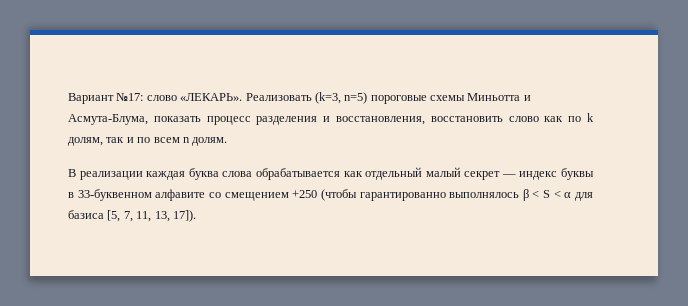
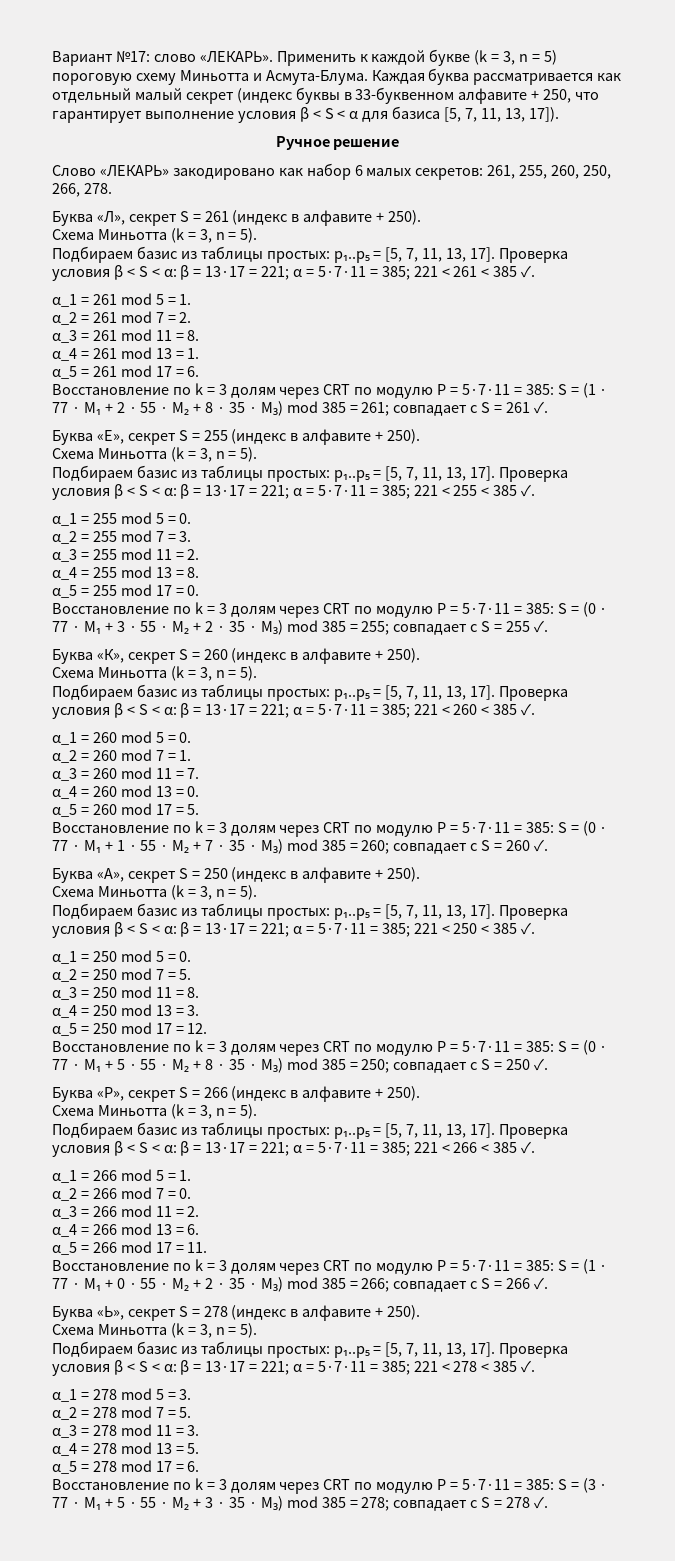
[245,92,531,104] [68,113,594,125] [68,137,228,146] [68,168,340,180] Реализовать (k=3, n=5) пороговые схемы Миньотта и Асмута-Блума, показать процесс разделения и восстановления, восстановить слово как по k долям, так и по всем n долям. // В реализации каждая буква слова обрабатывается -> [276,49,557,66] [52,68,594,85] Применить к каждой букве (k = 3, n = 5) пороговую схему Миньотта и Асмута-Блума. Каждая буква рассматривается
[501,171,558,180] — индекс -> [236,88,292,103] (индекс
[208,189,520,201] со смещением +250 (чтобы гарантированно выполнялось -> [531,89,600,103] [52,111,296,123] + 250, что гарантирует выполнение условия
(196, 216) none -> [275,136,400,150] [52,163,612,180] [52,183,112,197] [52,210,422,226] [52,228,258,243] [52,246,568,263] [52,265,536,281] [52,293,192,307] [52,311,192,325] [52,329,200,343] [52,347,200,361] [52,365,200,379] [52,383,608,399] [52,401,548,416] [52,429,421,445] [52,447,258,462] [52,465,568,482] [52,484,536,500] [52,512,192,526] [52,530,192,544] [52,548,200,562] [52,566,200,580] [52,584,200,598] [52,602,608,618] [52,620,548,635] [52,648,421,664] [52,666,258,681] [52,684,568,701] [52,703,536,719] [52,731,192,745] [52,749,192,763] [52,767,200,781] [52,785,200,799] [52,803,200,817] [52,821,608,837] [52,839,548,854] [52,867,421,883] [52,885,258,900] [52,903,568,920] [52,922,536,938] [52,950,192,964] [52,968,192,982] [52,986,200,1000] [52,1004,200,1018] [52,1022,208,1036] [52,1040,608,1056] [52,1058,548,1073] [52,1086,421,1102] [52,1104,258,1119] [52,1122,568,1139] [52,1141,536,1157] [52,1169,192,1183] [52,1187,192,1201] [52,1205,200,1219] [52,1223,200,1237] [52,1241,208,1255] [52,1259,608,1275] [52,1277,548,1292] [52,1305,421,1321] [52,1323,258,1338] [52,1341,568,1358] [52,1360,536,1376] [52,1388,192,1402] [52,1406,192,1420] [52,1424,200,1438] [52,1442,200,1456] [52,1460,200,1474] [52,1478,608,1494] [52,1496,548,1511] // Ручное решение // Слово «ЛЕКАРЬ» закодировано как набор 6 малых секретов: 261, 255, 260, 250, 266, 278. // Буква «Л», секрет S = 261 (индекс в алфавите + 250). // Схема Миньотта (k = 3, n = 5). // Подбираем базис из таблицы простых: p₁..p₅ = [5, 7, 11, 13, 17]. Проверка условия β < S < α: β = 13·17 = 221; α = 5·7·11 = 385; 221 < 261 < 385 ✓. // α_1 = 261 mod 5 = 1. // α_2 = 261 mod 7 = 2. // α_3 = 261 mod 11 = 8. // α_4 = 261 mod 13 = 1. // α_5 = 261 mod 17 = 6. // Восстановление по k = 3 долям через CRT по модулю P = 5·7·11 = 385: S = (1 · 77 · M₁ + 2 · 55 · M₂ + 8 · 35 · M₃) mod 385 = 261; совпадает с S = 261 ✓. // Буква «Е», секрет S = 255 (индекс в алфавите + 250). // Схема Миньотта (k = 3, n = 5). // Подбираем базис из таблицы простых: p₁..p₅ = [5, 7, 11, 13, 17]. Проверка условия β < S < α: β = 13·17 = 221; α = 5·7·11 = 385; 221 < 255 < 385 ✓. // α_1 = 255 mod 5 = 0. // α_2 = 255 mod 7 = 3. // α_3 = 255 mod 11 = 2. // α_4 = 255 mod 13 = 8. // α_5 = 255 mod 17 = 0. // Восстановление по k = 3 долям через CRT по модулю P = 5·7·11 = 385: S = (0 · 77 · M₁ + 3 · 55 · M₂ + 2 · 35 · M₃) mod 385 = 255; совпадает с S = 255 ✓. // Буква «К», секрет S = 260 (индекс в алфавите + 250). // Схема Миньотта (k = 3, n = 5). // Подбираем базис из таблицы простых: p₁..p₅ = [5, 7, 11, 13, 17]. Проверка условия β < S < α: β = 13·17 = 221; α = 5·7·11 = 385; 221 < 260 < 385 ✓. // α_1 = 260 mod 5 = 0. // α_2 = 260 mod 7 = 1. // α_3 = 260 mod 11 = 7. // α_4 = 260 mod 13 = 0. // α_5 = 260 mod 17 = 5. // Восстановление по k = 3 долям через CRT по модулю P = 5·7·11 = 385: S = (0 · 77 · M₁ + 1 · 55 · M₂ + 7 · 35 · M₃) mod 385 = 260; совпадает с S = 260 ✓. // Буква «А», секрет S = 250 (индекс в алфавите + 250). // Схема Миньотта (k = 3, n = 5). // Подбираем базис из таблицы простых: p₁..p₅ = [5, 7, 11, 13, 17]. Проверка условия β < S < α: β = 13·17 = 221; α = 5·7·11 = 385; 221 < 250 < 385 ✓. // α_1 = 250 mod 5 = 0. // α_2 = 250 mod 7 = 5. // α_3 = 250 mod 11 = 8. // α_4 = 250 mod 13 = 3. // α_5 = 250 mod 17 = 12. // Восстановление по k = 3 долям через CRT по модулю P = 5·7·11 = 385: S = (0 · 77 · M₁ + 5 · 55 · M₂ + 8 · 35 · M₃) mod 385 = 250; совпадает с S = 250 ✓. // Буква «Р», секрет S = 266 (индекс в алфавите + 250). // Схема Миньотта (k = 3, n = 5). // Подбираем базис из таблицы простых: p₁..p₅ = [5, 7, 11, 13, 17]. Проверка условия β < S < α: β = 13·17 = 221; α = 5·7·11 = 385; 221 < 266 < 385 ✓. // α_1 = 266 mod 5 = 1. // α_2 = 266 mod 7 = 0. // α_3 = 266 mod 11 = 2. // α_4 = 266 mod 13 = 6. // α_5 = 266 mod 17 = 11. // Восстановление по k = 3 долям через CRT по модулю P = 5·7·11 = 385: S = (1 · 77 · M₁ + 0 · 55 · M₂ + 2 · 35 · M₃) mod 385 = 266; совпадает с S = 266 ✓. // Буква «Ь», секрет S = 278 (индекс в алфавите + 250). // Схема Миньотта (k = 3, n = 5). // Подбираем базис из таблицы простых: p₁..p₅ = [5, 7, 11, 13, 17]. Проверка условия β < S < α: β = 13·17 = 221; α = 5·7·11 = 385; 221 < 278 < 385 ✓. // α_1 = 278 mod 5 = 3. // α_2 = 278 mod 7 = 5. // α_3 = 278 mod 11 = 3. // α_4 = 278 mod 13 = 5. // α_5 = 278 mod 17 = 6. // Восстановление по k = 3 долям через CRT по модулю P = 5·7·11 = 385: S = (3 · 77 · M₁ + 5 · 55 · M₂ + 3 · 35 · M₃) mod 385 = 278; совпадает с S = 278 ✓.

